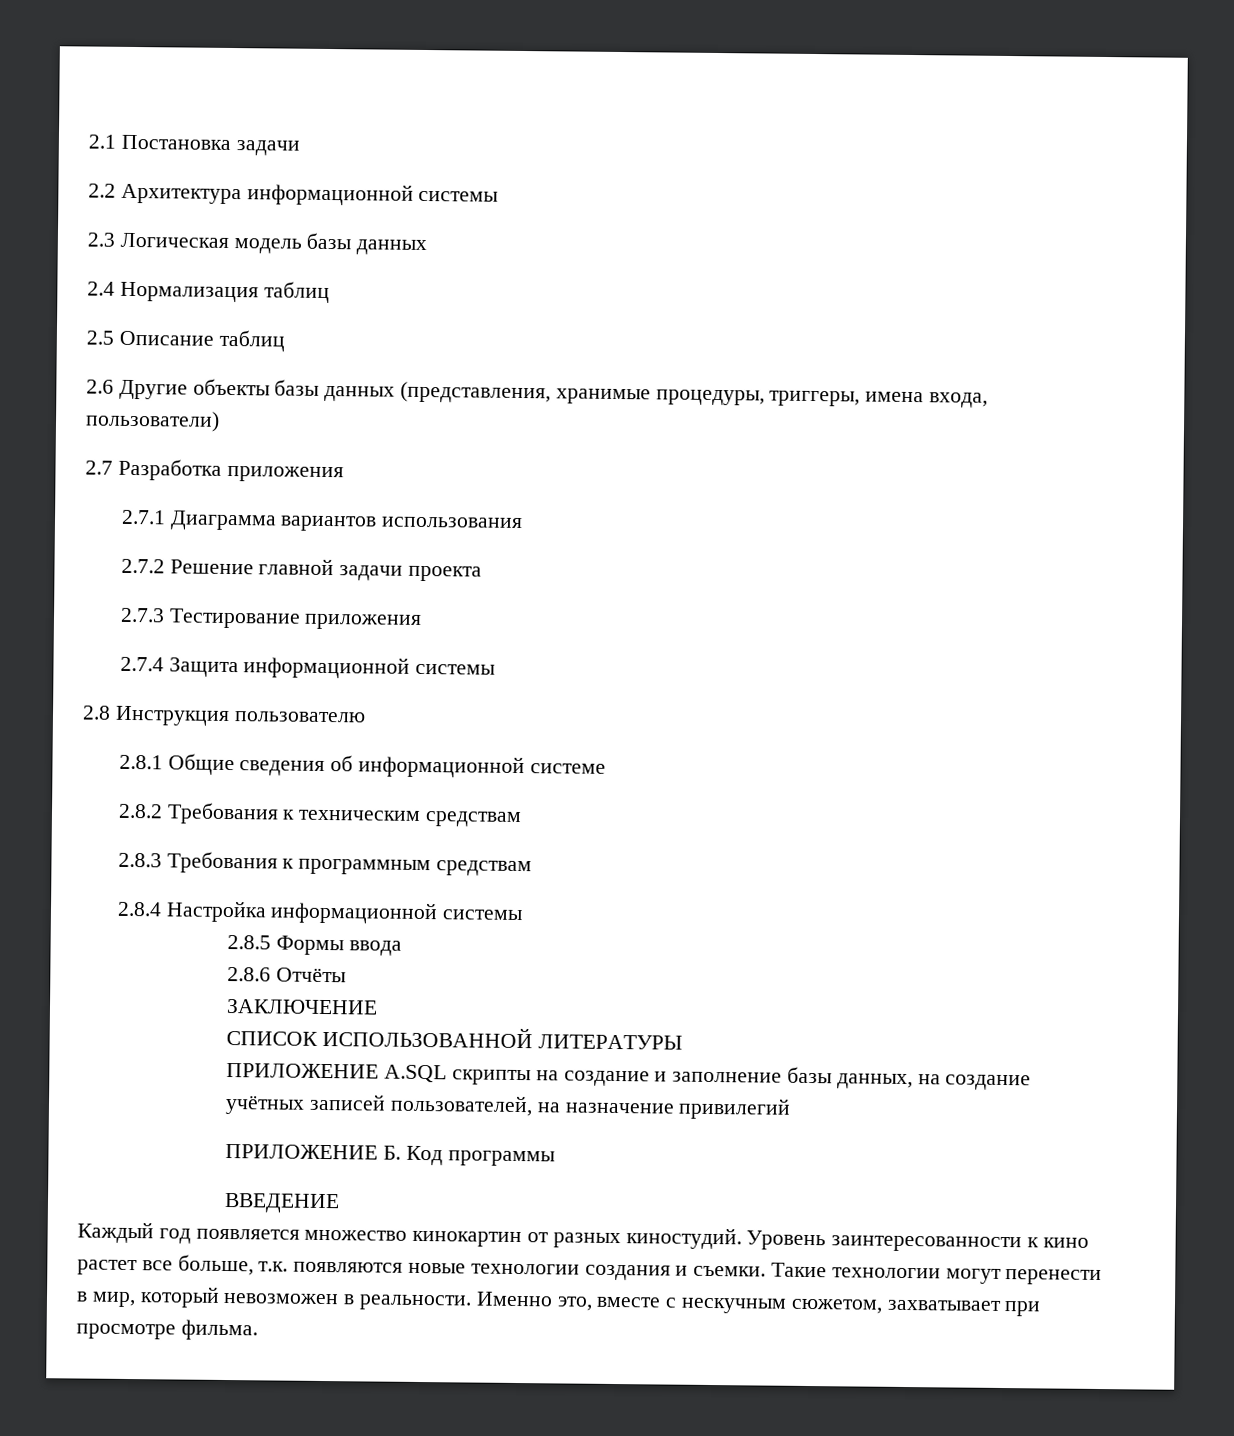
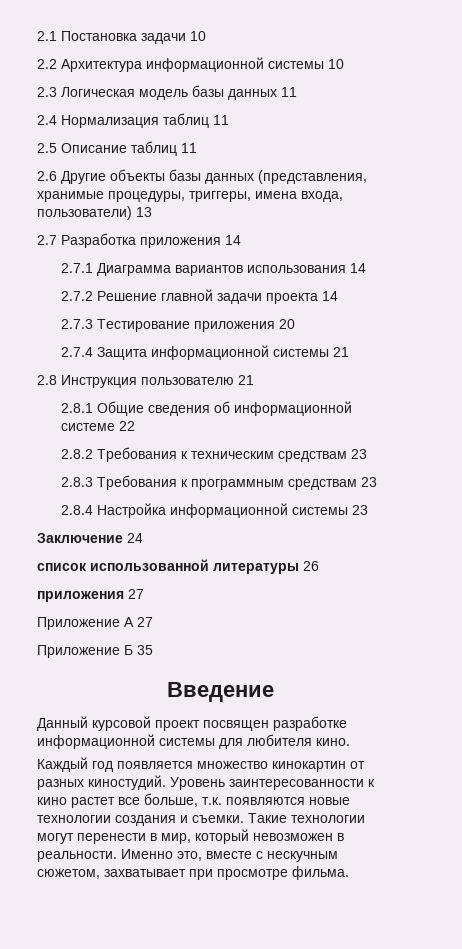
(300, 148) none -> [190,31,206,41] 10
(499, 196) none -> [328,59,344,69] 10
(428, 247) none -> [281,87,297,97] 11
(330, 292) none -> [213,115,229,125] 11
(285, 340) none -> [181,143,197,153] 11
(220, 421) none -> [136,207,152,217] 13
(344, 474) none -> [225,235,241,245] 14
(524, 522) none -> [349,263,366,273] 14
(483, 573) none -> [321,291,338,301] 14
(423, 621) none -> [278,319,295,329] 20
(496, 669) none -> [332,347,349,357] 21
(366, 717) none -> [238,375,254,385] 21
(606, 768) none -> [118,421,135,431] 22
(523, 819) none -> [350,449,367,459] 23
(533, 868) none -> [360,477,377,487] 23
[227,935,403,956] [227,967,347,983] [226,998,379,1015] [226,1025,684,1050] [226,1062,1032,1091] [225,1093,792,1120] [225,1143,555,1167] [224,1192,341,1214] // 2.8.5 Формы ввода // 2.8.6 Отчёты // ЗАКЛЮЧЕНИЕ // СПИСОК ИСПОЛЬЗОВАННОЙ ЛИТЕРАТУРЫ // ПРИЛОЖЕНИЕ А.SQL скрипты на создание и заполнение базы данных, на создание учётных записей пользователей, на назначение привилегий // ПРИЛОЖЕНИЕ Б. Код программы // ВВЕДЕНИЕ -> [351,505,368,515] [37,533,143,543] [37,559,319,574] [37,589,144,602] [37,617,153,630] [37,645,153,658] [166,682,274,702] [37,716,347,731] [37,734,350,749] 23 // Заключение 24 // список использованной литературы 26 // приложения 27 // Приложение А 27 // Приложение Б 35 // Введение // Данный курсовой проект посвящен разработке информационной системы для любителя кино.

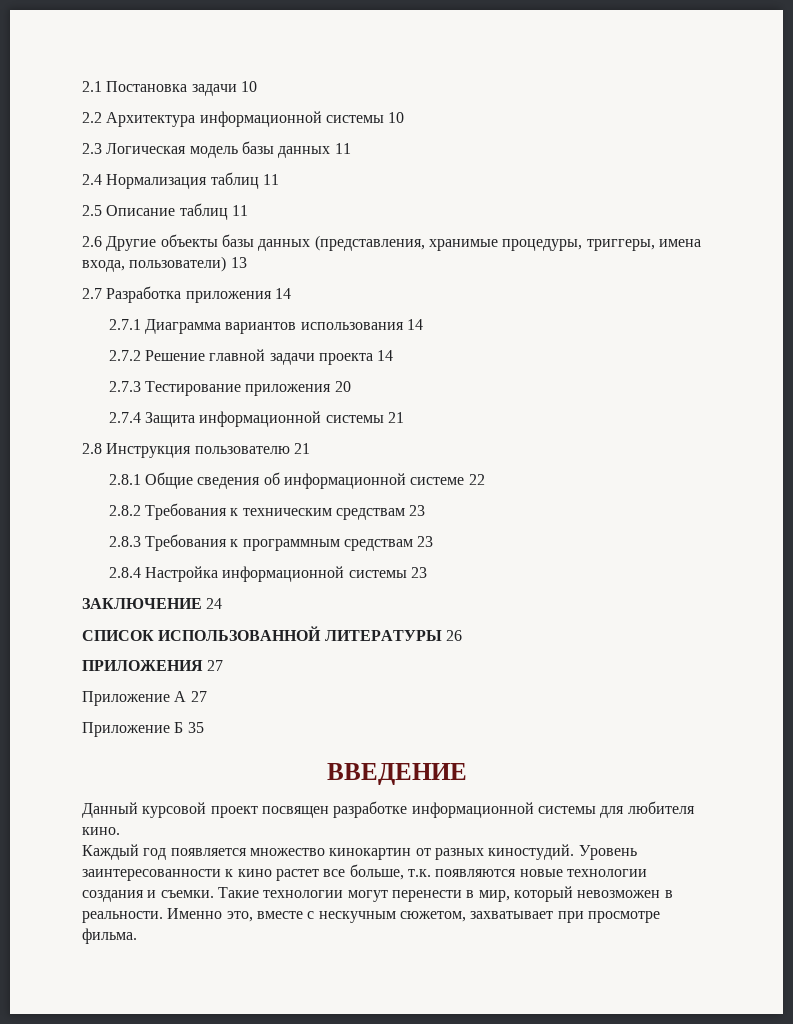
[37,533,123,543] Заключение -> [82,598,202,609] ЗАКЛЮЧЕНИЕ
[37,559,299,574] список использованной литературы -> [82,626,442,641] СПИСОК ИСПОЛЬЗОВАННОЙ ЛИТЕРАТУРЫ
[37,591,124,602] приложения -> [82,660,203,671] ПРИЛОЖЕНИЯ
[166,682,274,702] Введение -> [326,763,467,785] ВВЕДЕНИЕ

